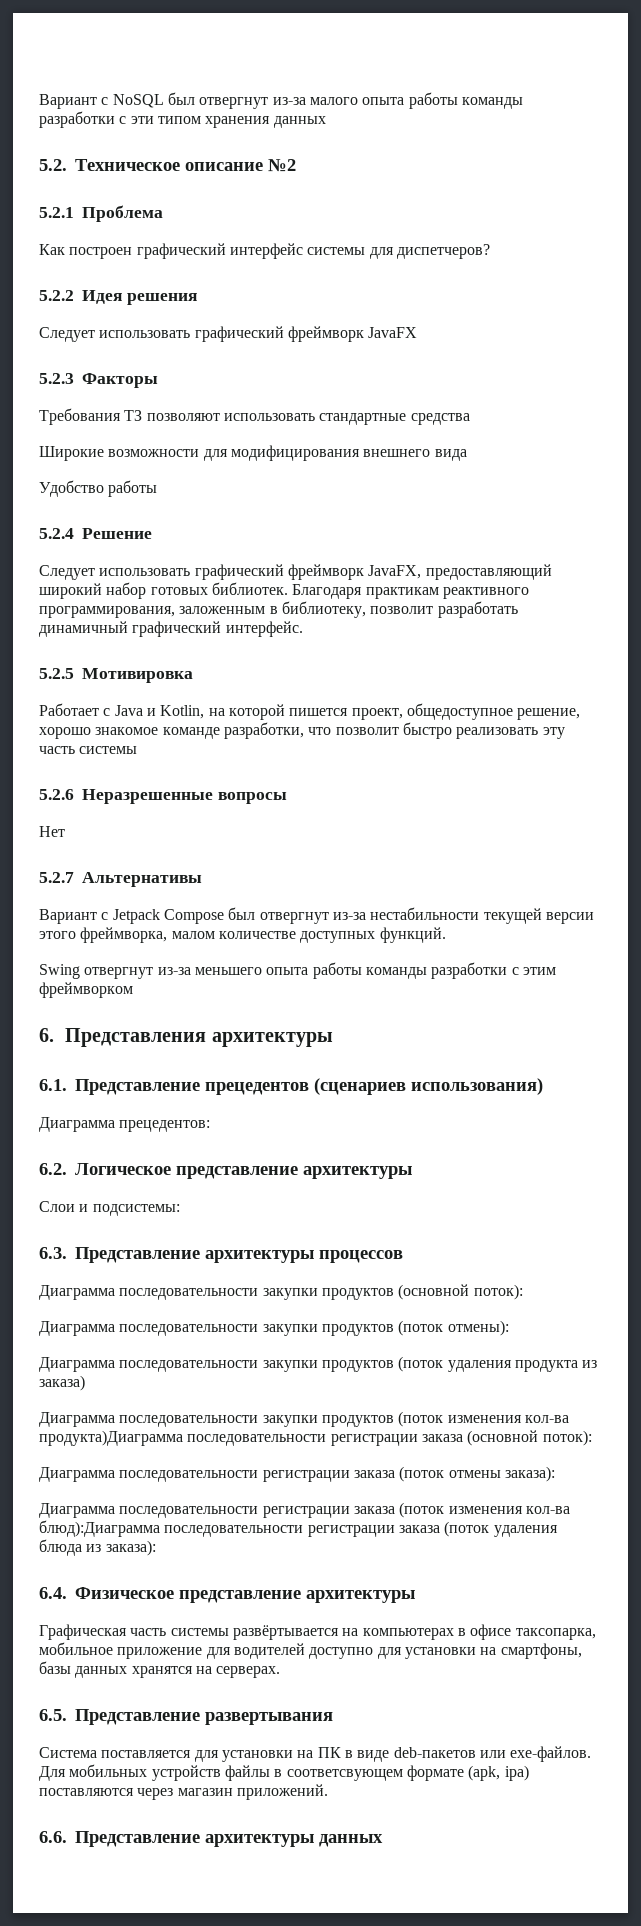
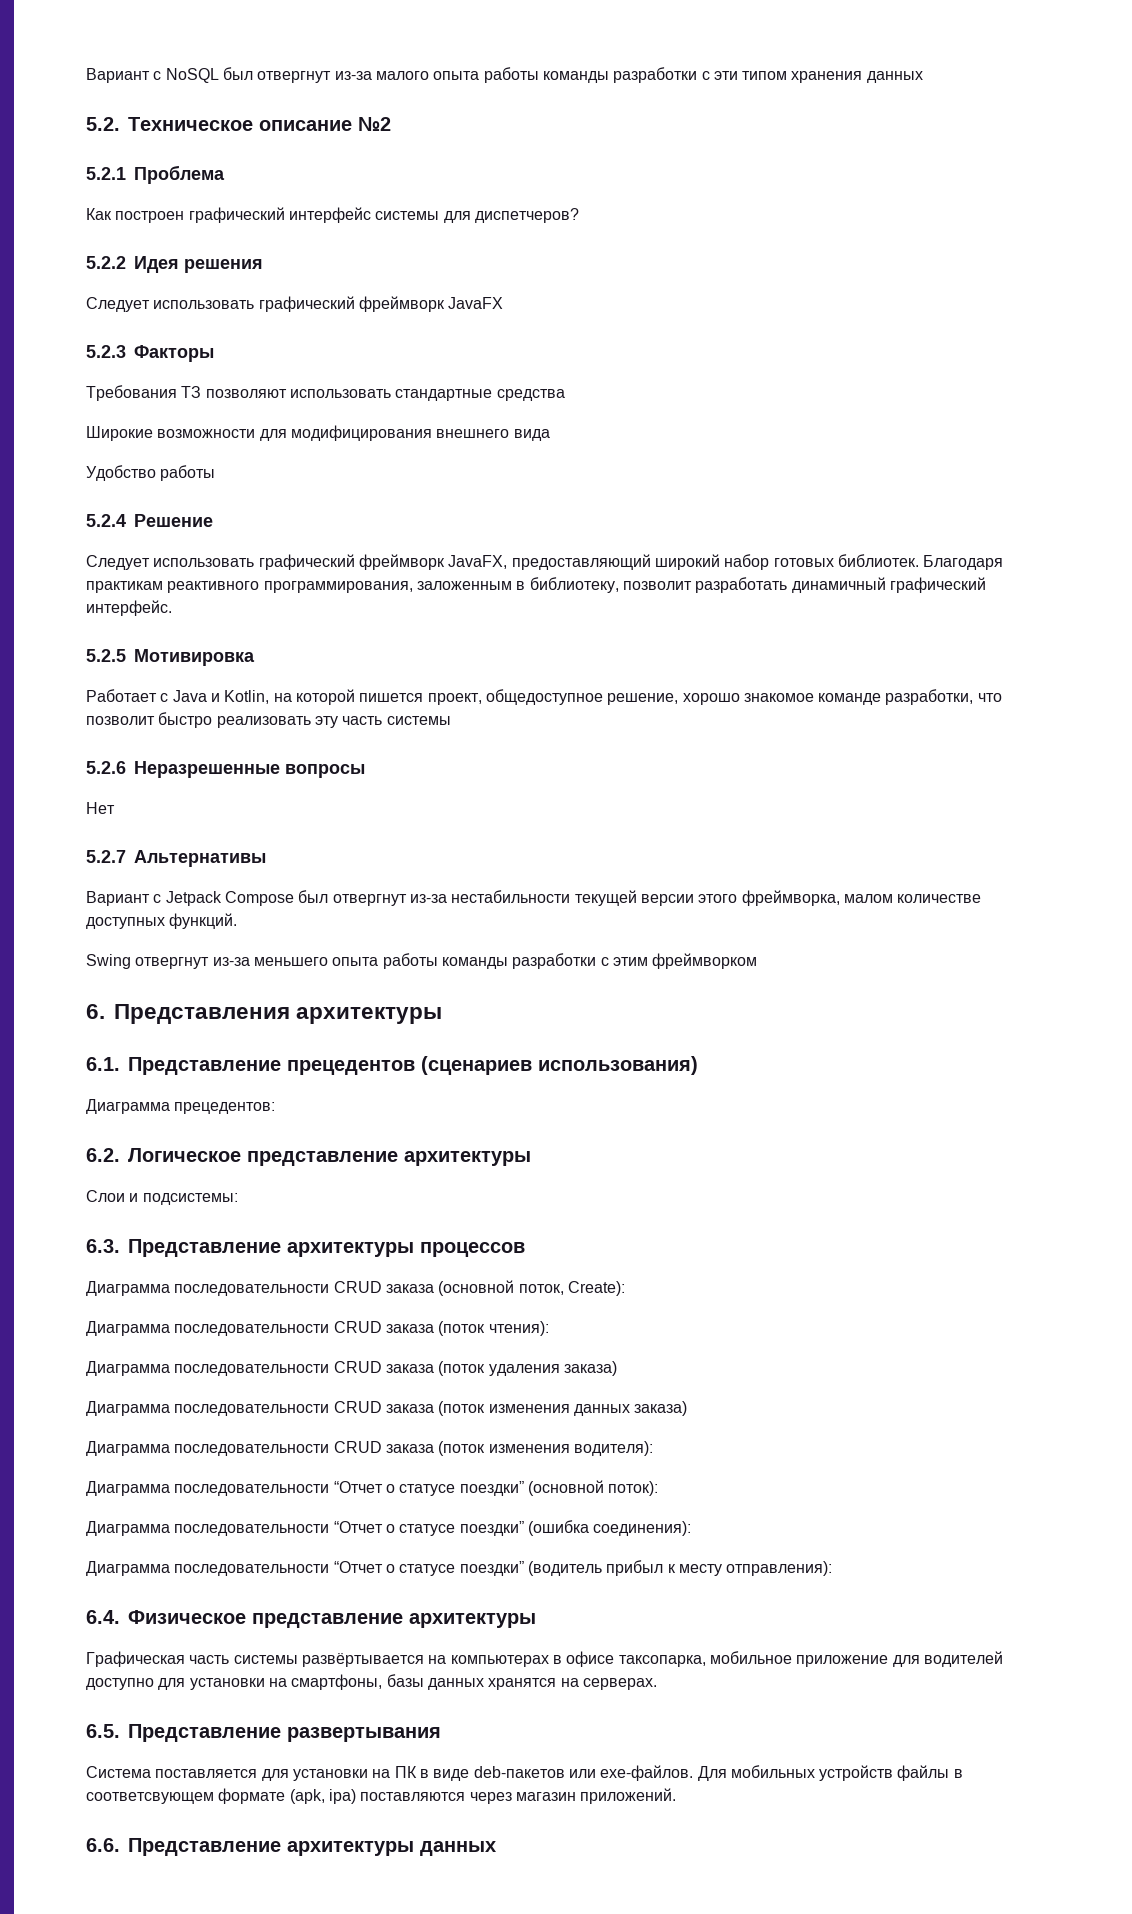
[262,1284,523,1300] [39,1320,509,1336] [39,1356,598,1372] [39,1375,85,1391] [39,1411,569,1427] [39,1430,592,1446] [39,1466,555,1482] [39,1502,570,1518] [39,1520,558,1537] [39,1539,156,1556] закупки продуктов (основной поток): // Диаграмма последовательности закупки продуктов (поток отмены): // Диаграмма последовательности закупки продуктов (поток удаления продукта из заказа) // Диаграмма последовательности закупки продуктов (поток изменения кол-ва продукта)Диаграмма последовательности регистрации заказа (основной поток): // Диаграмма последовательности регистрации заказа (поток отмены заказа): // Диаграмма последовательности регистрации заказа (поток изменения кол-ва блюд):Диаграмма последовательности регистрации заказа (поток удаления блюда из заказа): -> [333,1280,625,1296] [86,1321,549,1336] [86,1361,617,1376] [86,1401,688,1416] [86,1441,653,1456] [86,1480,659,1496] [86,1520,692,1536] [86,1560,833,1576] CRUD заказа (основной поток, Create): // Диаграмма последовательности CRUD заказа (поток чтения): // Диаграмма последовательности CRUD заказа (поток удаления заказа) // Диаграмма последовательности CRUD заказа (поток изменения данных заказа) // Диаграмма последовательности CRUD заказа (поток изменения водителя): // Диаграмма последовательности “Отчет о статусе поездки” (основной поток): // Диаграмма последовательности “Отчет о статусе поездки” (ошибка соединения): // Диаграмма последовательности “Отчет о статусе поездки” (водитель прибыл к месту отправления):

